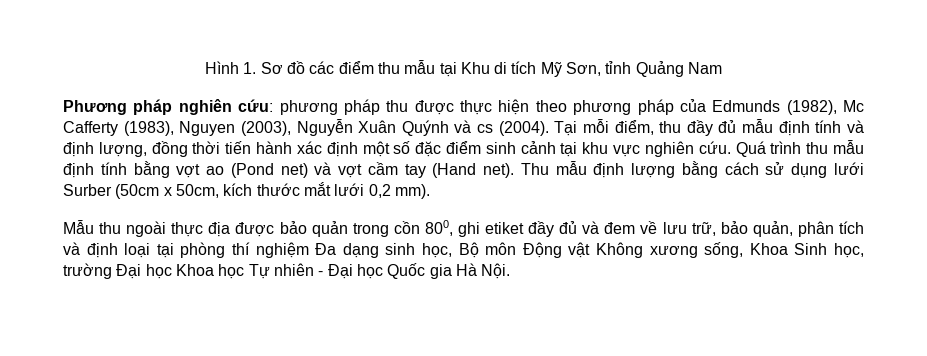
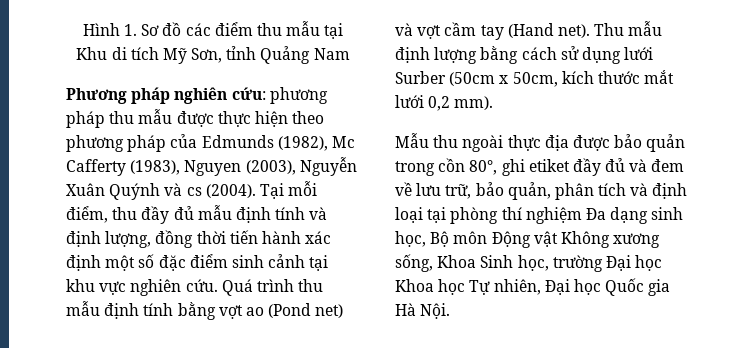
(409, 106) none -> [138,109,173,124] mẫu
[424,220,453,236] 800, -> [469,160,498,175] 80°,
[273,263,324,276] nhiên - -> [493,279,541,295] nhiên,

